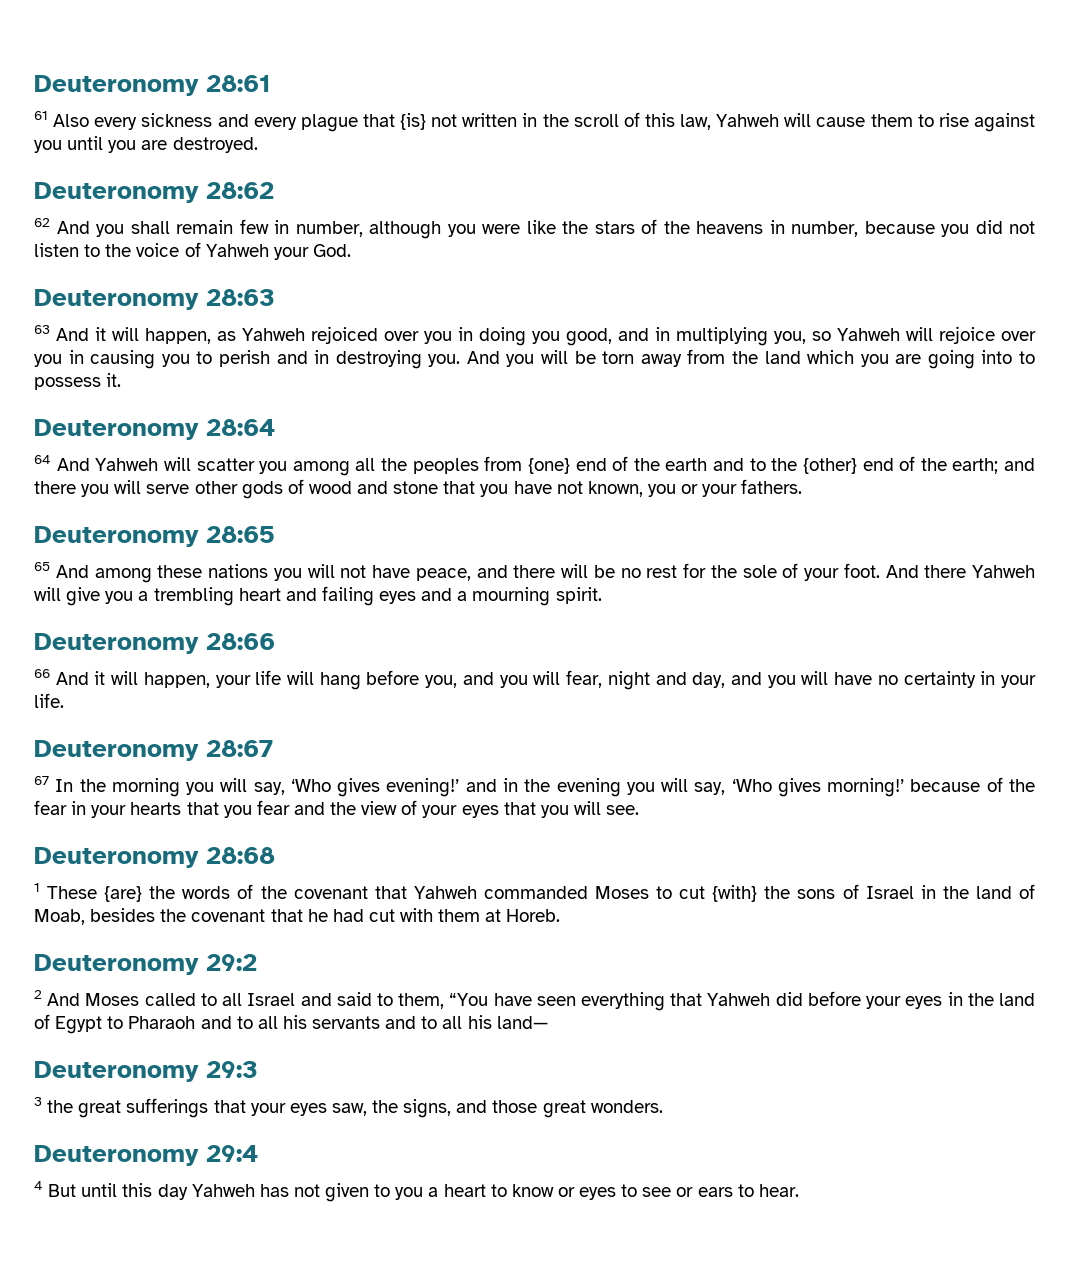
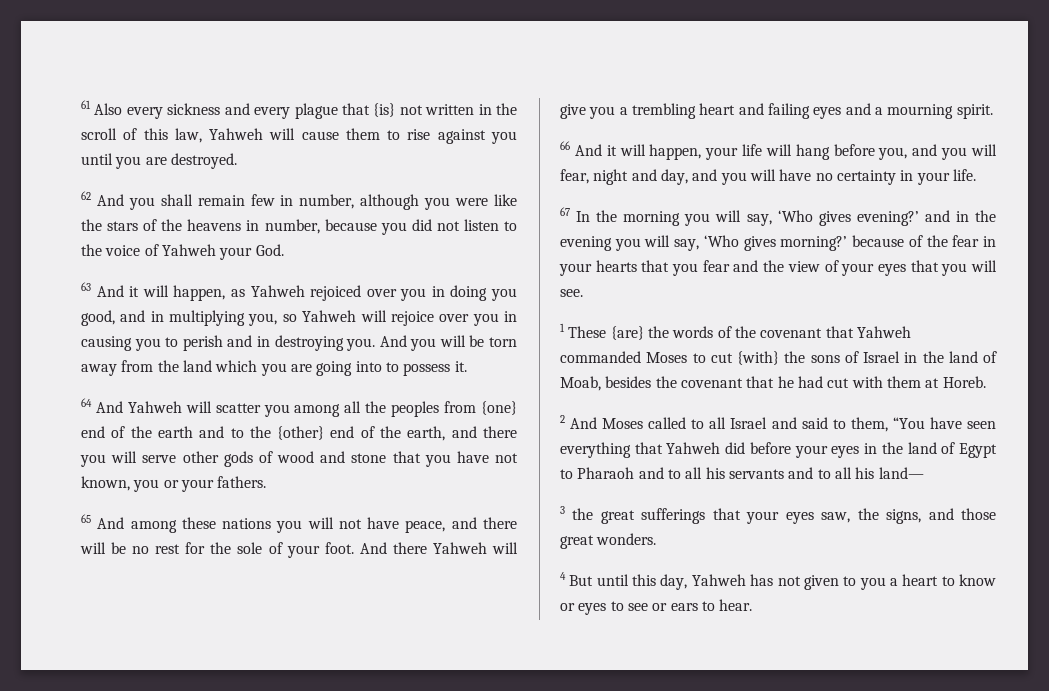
[34,75,271,96] Deuteronomy 28:61 // -> (81, 104) none
[34,182,274,203] // Deuteronomy 28:62 -> (237, 161) none
[34,289,275,310] // Deuteronomy 28:63 -> (284, 250) none
[34,419,275,440] // Deuteronomy 28:64 -> (467, 366) none
[952,458,999,474] earth; -> [407,426,446,441] earth,
[34,526,275,547] // Deuteronomy 28:65 -> (267, 482) none
[34,633,275,654] // Deuteronomy 28:66 -> (993, 111) none
[34,740,273,761] // Deuteronomy 28:67 -> (976, 175) none
[386,778,460,797] evening!’ -> [856,211,919,226] evening?’
[827,778,905,797] morning!’ -> [780,236,848,251] morning?’
[34,847,275,868] // Deuteronomy 28:68 -> (583, 293) none
[34,954,257,975] // Deuteronomy 29:2 -> (986, 382) none
[34,1061,258,1082] // Deuteronomy 29:3 -> (924, 473) none
[34,1145,258,1166] // Deuteronomy 29:4 -> (657, 539) none
[157,1184,188,1200] day -> [660,574,688,590] day,

